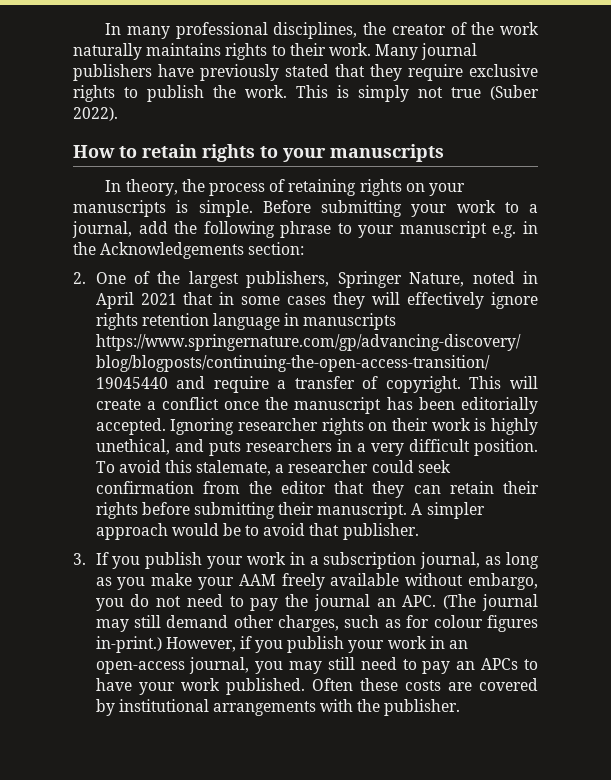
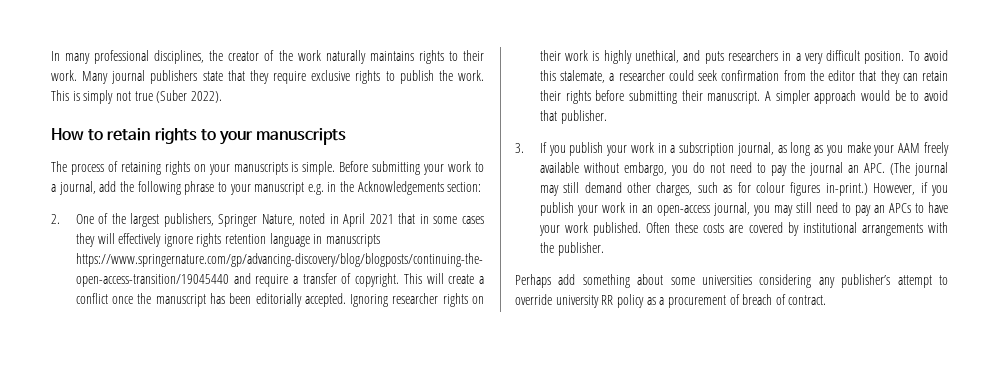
[158,64,329,81] have previously stated -> [202,71,223,81] state
[105,179,205,196] In theory, the -> [51,161,67,172] The
(461, 707) none -> [515,274,948,288] [515,294,827,308] // Perhaps add something about some universities considering any publisher’s attempt to override university RR policy as a procurement of breach of contract.

